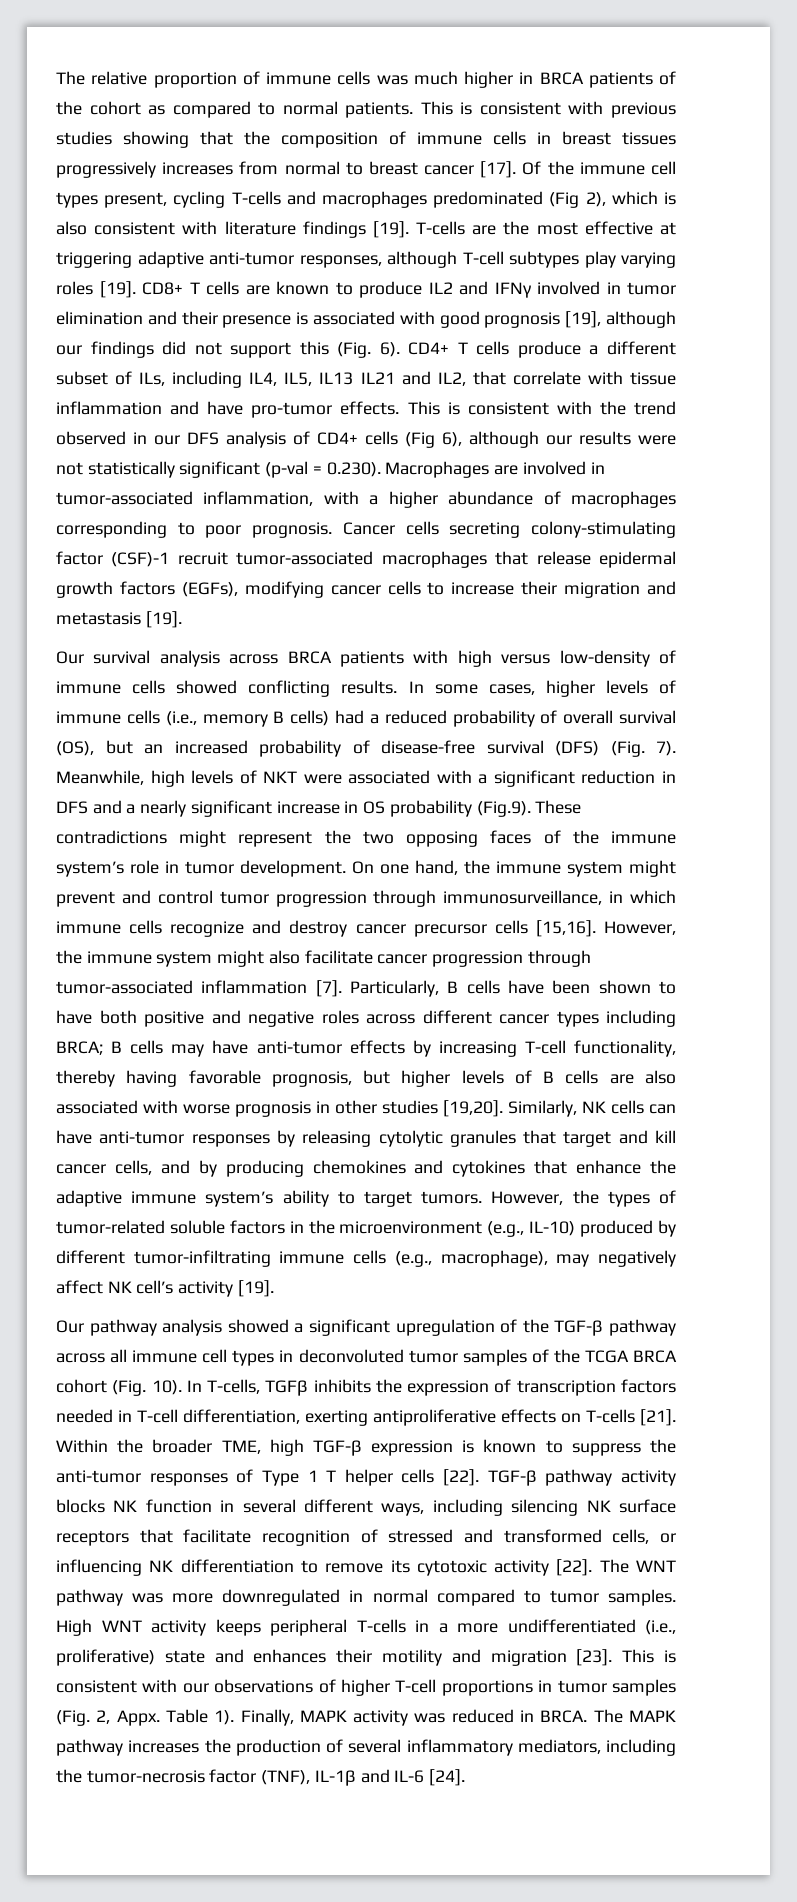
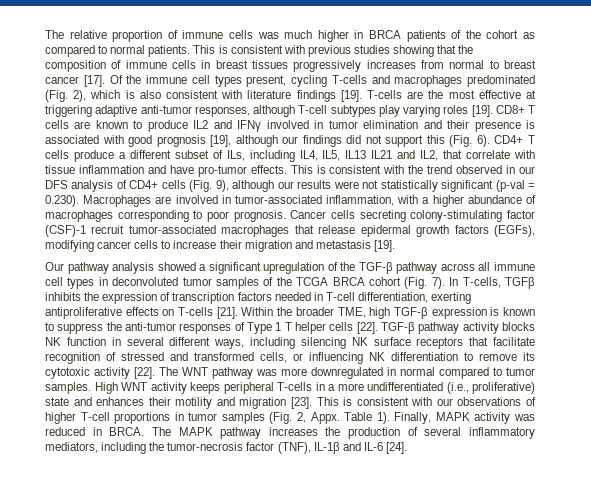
[549,192,580,208] (Fig -> [45,90,68,102] (Fig.
[405,432,462,448] (Fig 6), -> [189,180,229,192] (Fig. 9),
[56,650,676,667] [56,680,677,697] [56,710,676,727] [56,740,676,757] [56,770,676,787] [56,800,582,817] [56,830,676,847] [56,860,676,877] [56,890,676,907] [56,920,676,937] [56,950,591,967] [56,980,676,997] [56,1010,676,1027] [56,1040,677,1057] [56,1070,676,1087] [56,1100,676,1117] [56,1130,676,1147] [56,1160,676,1177] [56,1190,676,1207] [56,1220,677,1237] [56,1250,677,1267] [56,1280,274,1297] // Our survival analysis across BRCA patients with high versus low-density of immune cells showed conflicting results. In some cases, higher levels of immune cells (i.e., memory B cells) had a reduced probability of overall survival (OS), but an increased probability of disease-free survival (DFS) (Fig. 7). Meanwhile, high levels of NKT were associated with a significant reduction in DFS and a nearly significant increase in OS probability (Fig.9). These contradictions might represent the two opposing faces of the immune system’s role in tumor development. On one hand, the immune system might prevent and control tumor progression through immunosurveillance, in which immune cells recognize and destroy cancer precursor cells [15,16]. However, the immune system might also facilitate cancer progression through tumor-associated inflammation [7]. Particularly, B cells have been shown to have both positive and negative roles across different cancer types including BRCA; B cells may have anti-tumor effects by increasing T-cell functionality, thereby having favorable prognosis, but higher levels of B cells are also associated with worse prognosis in other studies [19,20]. Similarly, NK cells can have anti-tumor responses by releasing cytolytic granules that target and kill cancer cells, and by producing chemokines and cytokines that enhance the adaptive immune system’s ability to target tumors. However, the types of tumor-related soluble factors in the microenvironment (e.g., IL-10) produced by different tumor-infiltrating immune cells (e.g., macrophage), may negatively affect NK cell’s activity [19]. -> (395, 246) none
[151,1380,182,1395] 10). -> [431,277,445,289] 7).

